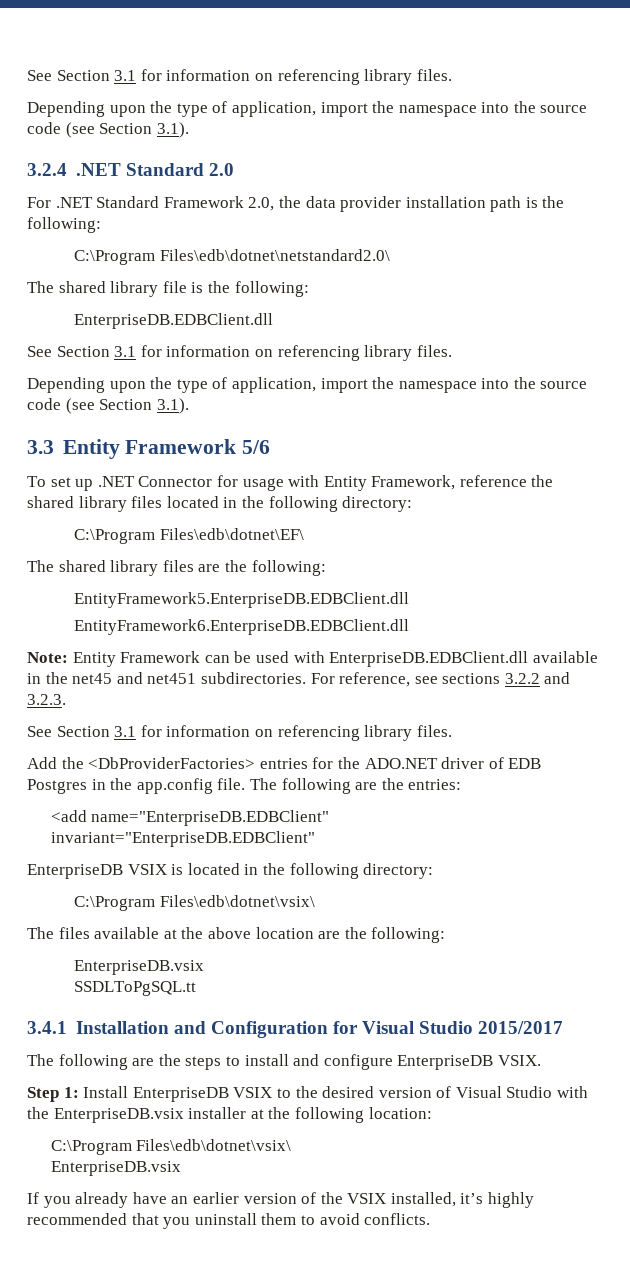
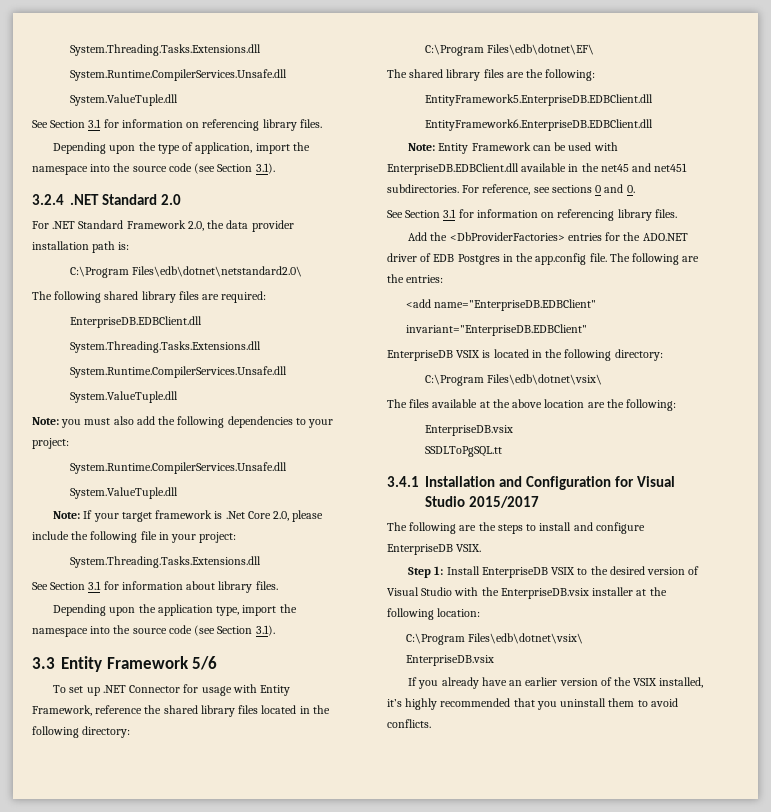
(27, 75) none -> [69,44,261,56] [69,69,287,81] [69,94,178,106] System.Threading.Tasks.Extensions.dll // System.Runtime.CompilerServices.Unsafe.dll // System.ValueTuple.dll //
[525,196,565,208] [27,217,101,233] is the following: -> [118,242,130,250] is:
[58,281,309,297] [74,313,274,329] [27,345,452,361] [27,377,316,393] shared library file is the following: // EnterpriseDB.EDBClient.dll // See Section 3.1 for information on referencing library files. // Depending upon the type of application, -> [54,291,267,303] [69,316,202,328] [69,341,261,353] [69,366,287,378] [69,391,178,403] [32,416,334,428] [32,438,69,449] [69,462,287,474] [69,487,178,499] [53,510,324,522] [32,531,237,543] [69,556,261,568] [32,581,278,593] [53,604,240,616] following shared library files are required: // EnterpriseDB.EDBClient.dll // System.Threading.Tasks.Extensions.dll // System.Runtime.CompilerServices.Unsafe.dll // System.ValueTuple.dll // Note: you must also add the following dependencies to your project: // System.Runtime.CompilerServices.Unsafe.dll // System.ValueTuple.dll // Note: If your target framework is .Net Core 2.0, please include the following file in your project: // System.Threading.Tasks.Extensions.dll // See Section 3.1 for information about library files. // Depending upon the application type,
[504,672,571,684] [27,694,66,705] 3.2.2 and 3.2.3. -> [595,184,635,193] 0 and 0.

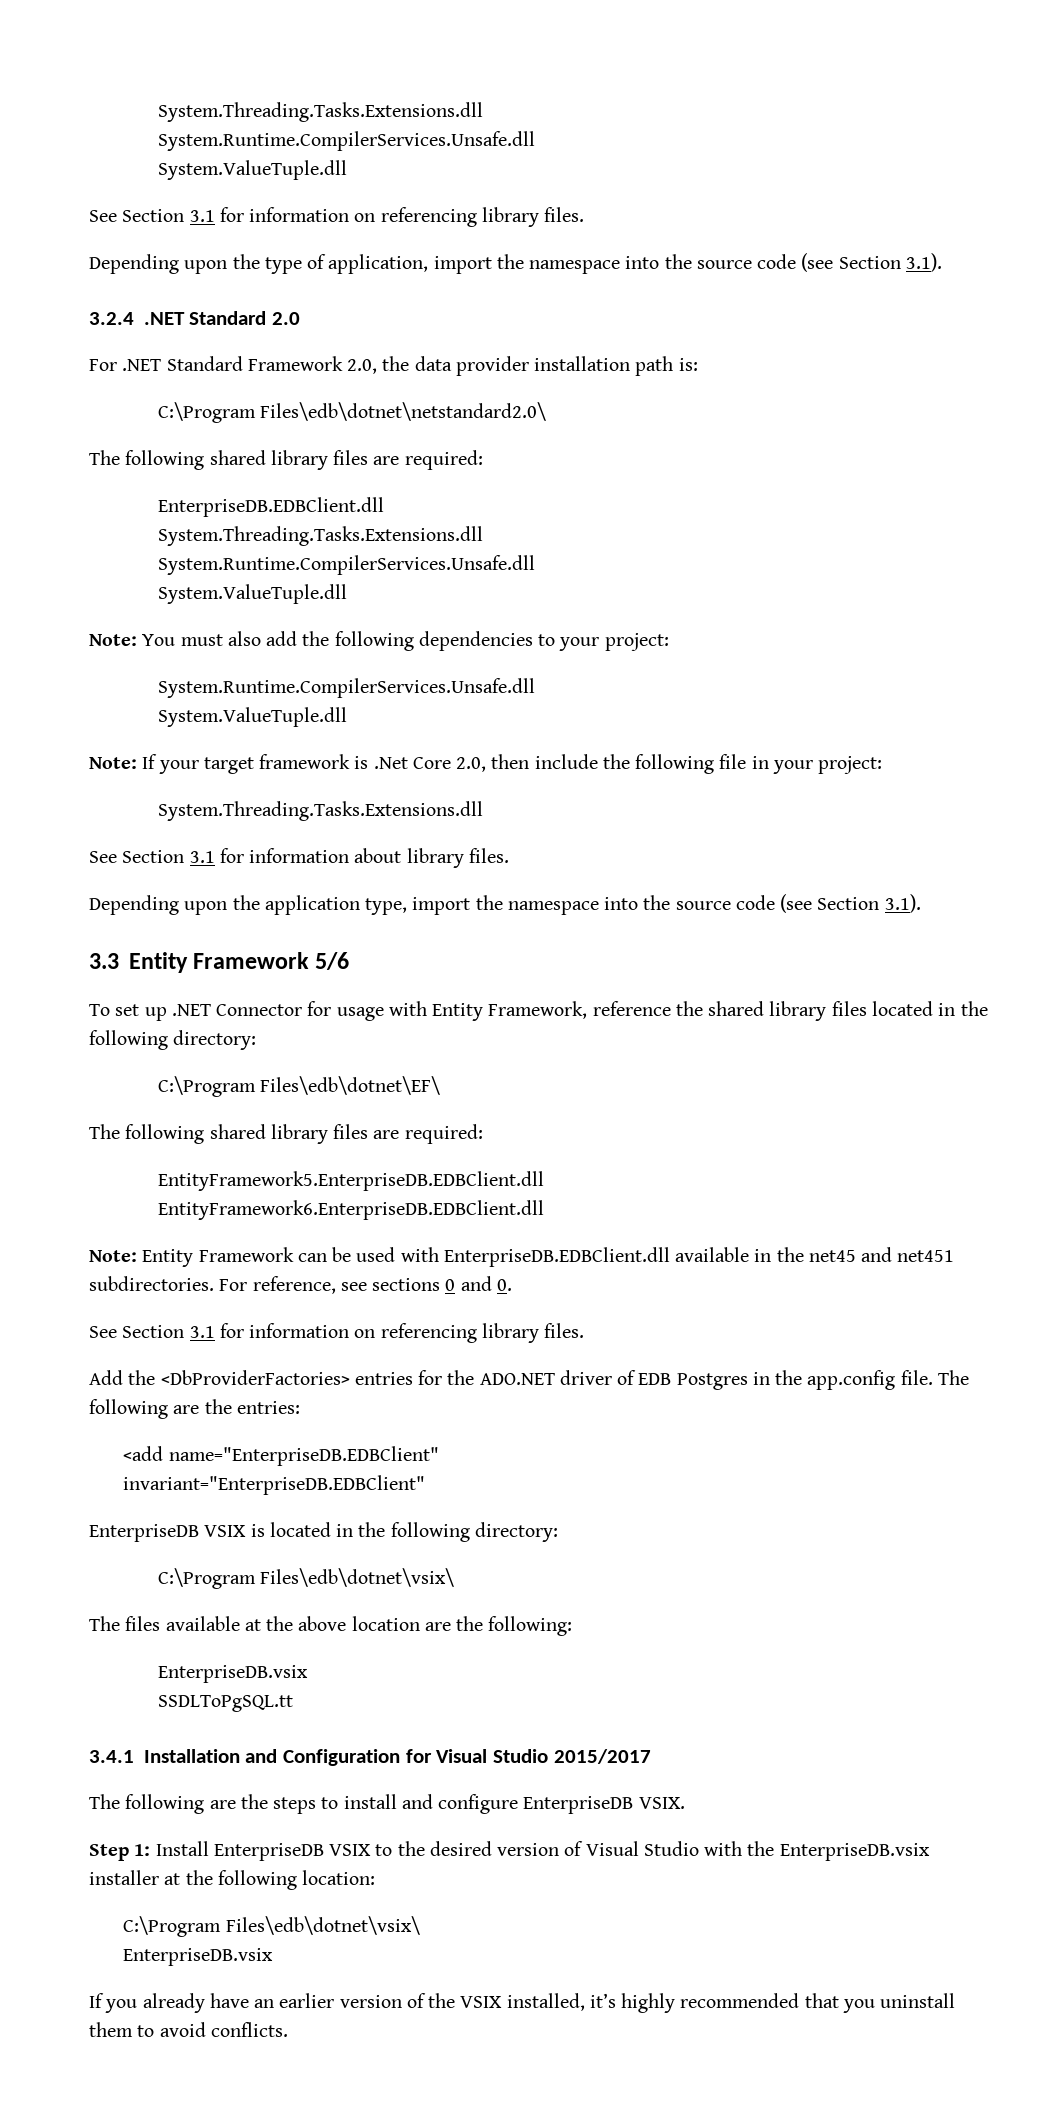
[61,419,82,428] you -> [142,634,176,646] You
[292,510,324,522] please -> [491,754,530,769] then
[409,69,596,81] shared library files are the following: -> [125,1124,483,1144] following shared library files are required:

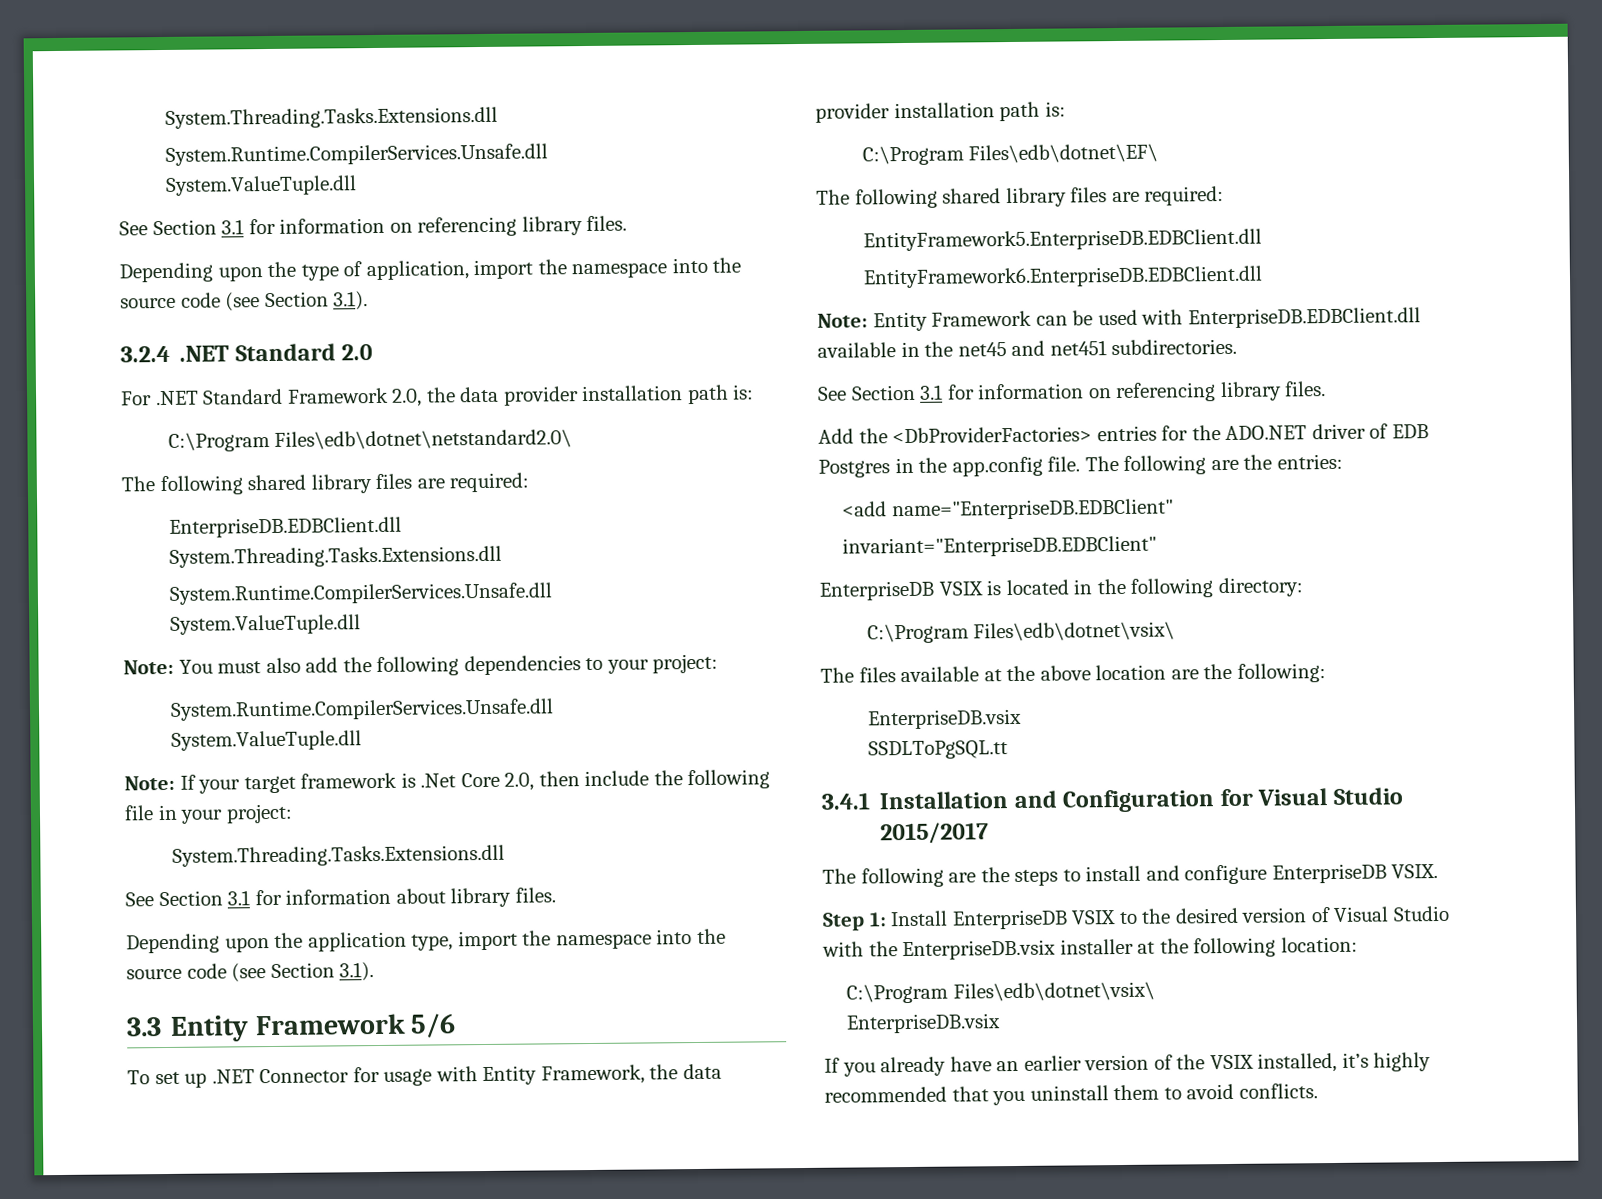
[592,1001,988,1021] [89,1030,257,1050] reference the shared library files located in the following directory: -> [649,1063,722,1080] [815,101,1066,123] the data provider installation path is:
[219,1276,512,1294] For reference, see sections 0 and 0. -> (1238, 347) none

